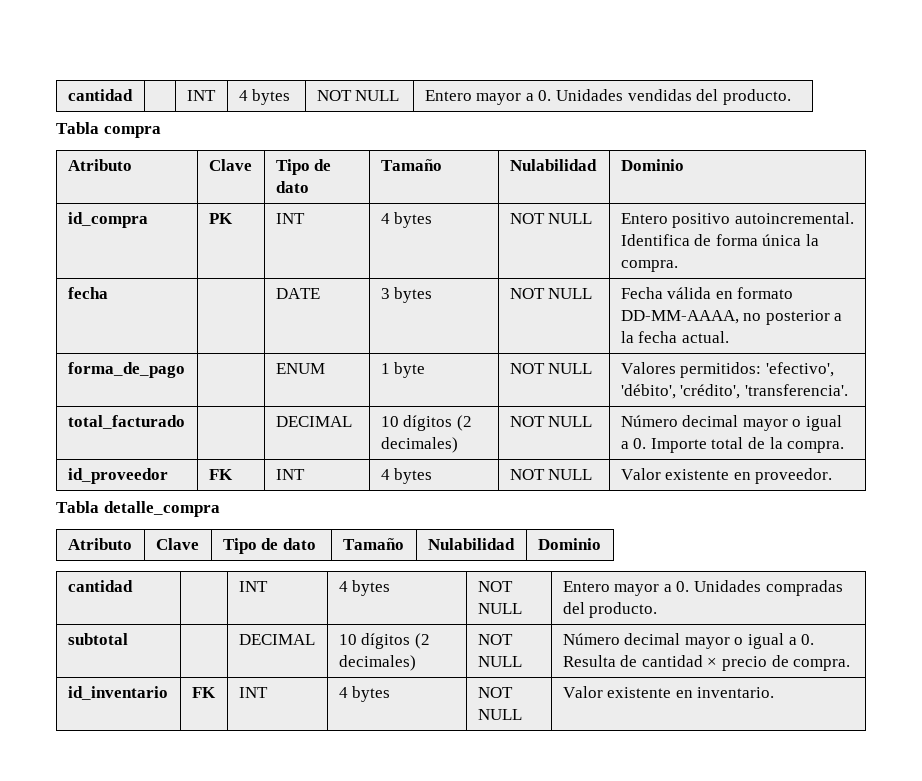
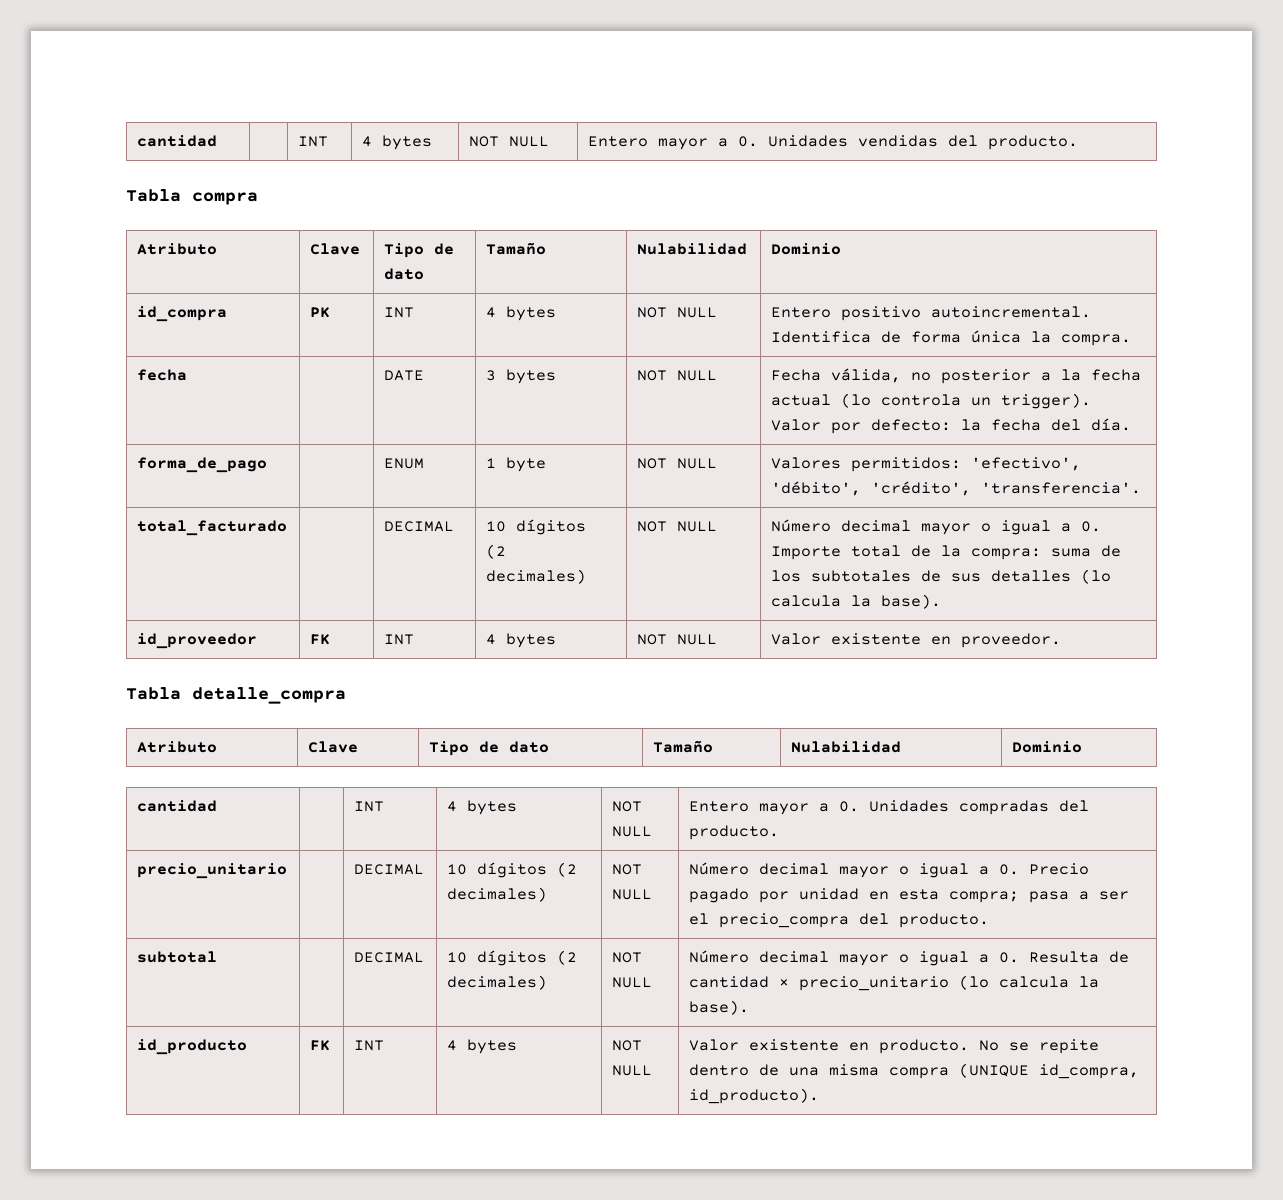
[667,287,794,299] [620,310,739,324] válida en formato DD-MM-AAAA, -> [831,368,902,383] válida,
[681,331,729,343] actual. -> [771,393,1092,409] [771,418,1132,434] actual (lo controla un trigger). Valor por defecto: la fecha del día.
[787,441,845,453] compra. -> [971,545,1122,560] [771,569,1112,584] [771,594,942,609] compra: suma de los subtotales de sus detalles (lo calcula la base).
(658, 610) none -> [137,863,288,879] [354,864,425,875] [447,862,578,878] [447,887,548,902] [612,864,643,875] [612,889,653,900] [689,862,1090,878] [689,888,1130,903] [689,913,990,928] // precio_unitario | | DECIMAL | 10 dígitos (2 decimales) | NOT NULL | Número decimal mayor o igual a 0. Precio pagado por unidad en esta compra; pasa a ser el precio_compra del producto.
[721,655,851,671] [67,686,168,700] [191,687,216,698] [238,687,268,698] [338,686,391,702] [477,687,513,698] [477,709,522,720] [562,686,775,698] precio de compra. // id_inventario | FK | INT | 4 bytes | NOT NULL | Valor existente en inventario. -> [799,975,1100,991] [689,1000,750,1015] [137,1039,248,1055] [310,1040,331,1051] [354,1040,385,1051] [447,1039,518,1054] [612,1040,643,1051] [612,1065,653,1076] [689,1039,1100,1054] [689,1063,1140,1079] [689,1088,820,1104] precio_unitario (lo calcula la base). // id_producto | FK | INT | 4 bytes | NOT NULL | Valor existente en producto. No se repite dentro de una misma compra (UNIQUE id_compra, id_producto).

